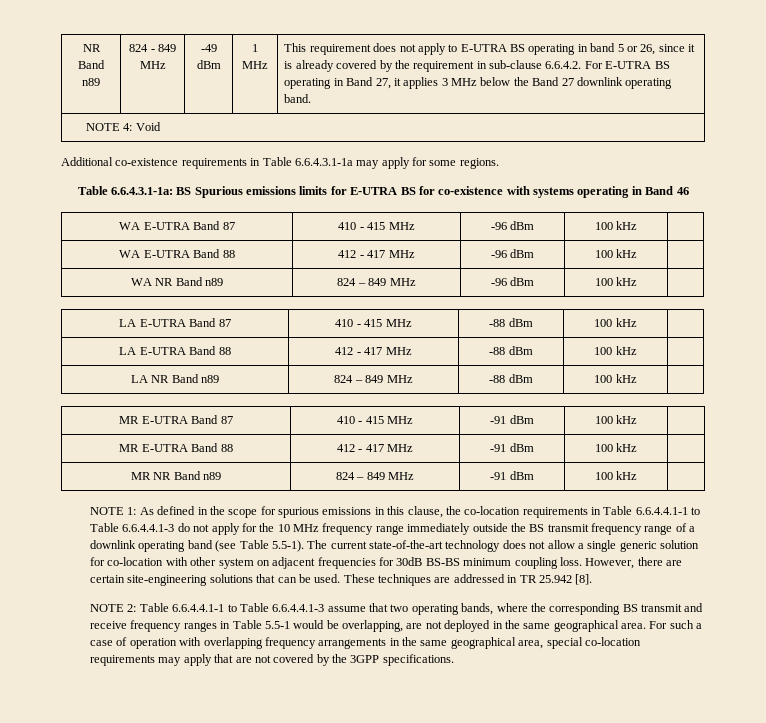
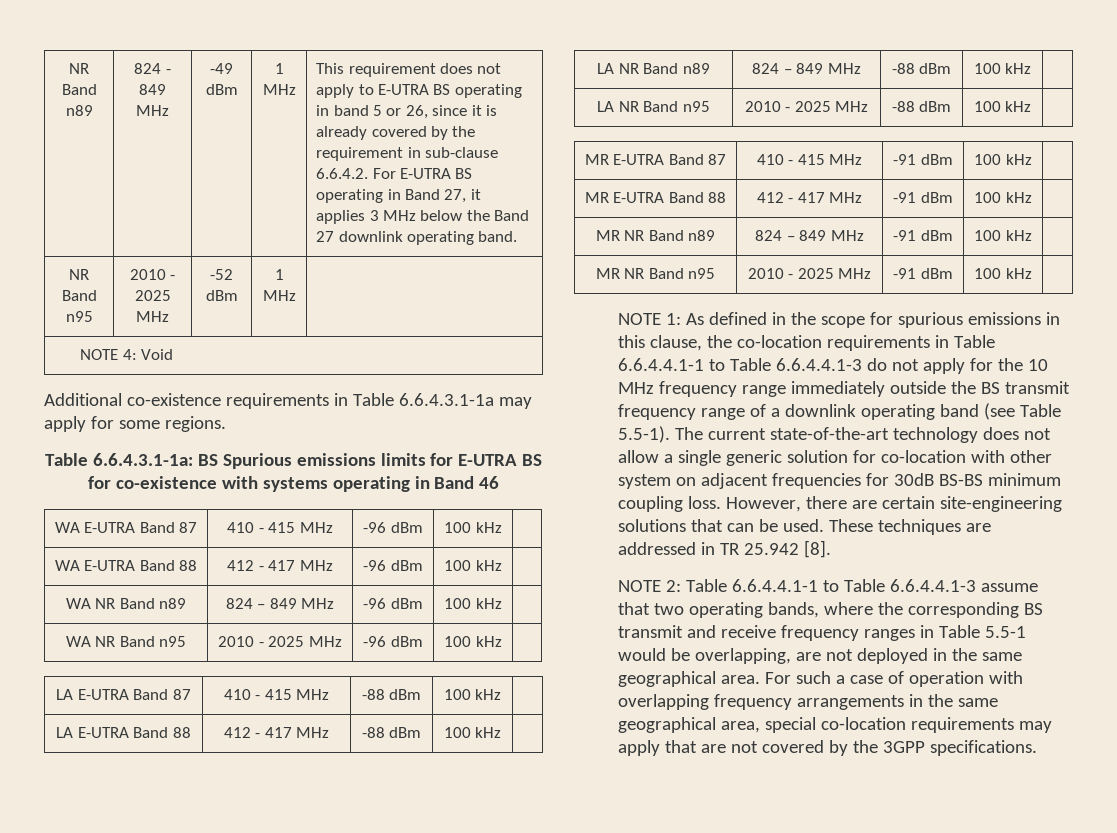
(312, 98) none -> [69,269,89,280] [61,290,97,301] [65,311,93,322] [129,269,176,280] [134,290,171,301] [136,311,169,322] [210,269,234,280] [205,290,238,301] [274,269,284,280] [262,290,296,301] // NR Band n95 | 2010 - 2025 MHz | -52 dBm | 1 MHz |
(638, 281) none -> [65,636,187,647] [218,636,342,647] [363,636,423,647] [444,636,502,647] // WA NR Band n95 | 2010 - 2025 MHz | -96 dBm | 100 kHz |
(637, 378) none -> [597,101,710,112] [744,101,869,112] [891,101,952,112] [973,101,1032,112] // LA NR Band n95 | 2010 - 2025 MHz | -88 dBm | 100 kHz |
(638, 475) none -> [595,268,716,279] [747,268,872,279] [893,268,953,279] [974,268,1032,279] // MR NR Band n95 | 2010 - 2025 MHz | -91 dBm | 100 kHz |

